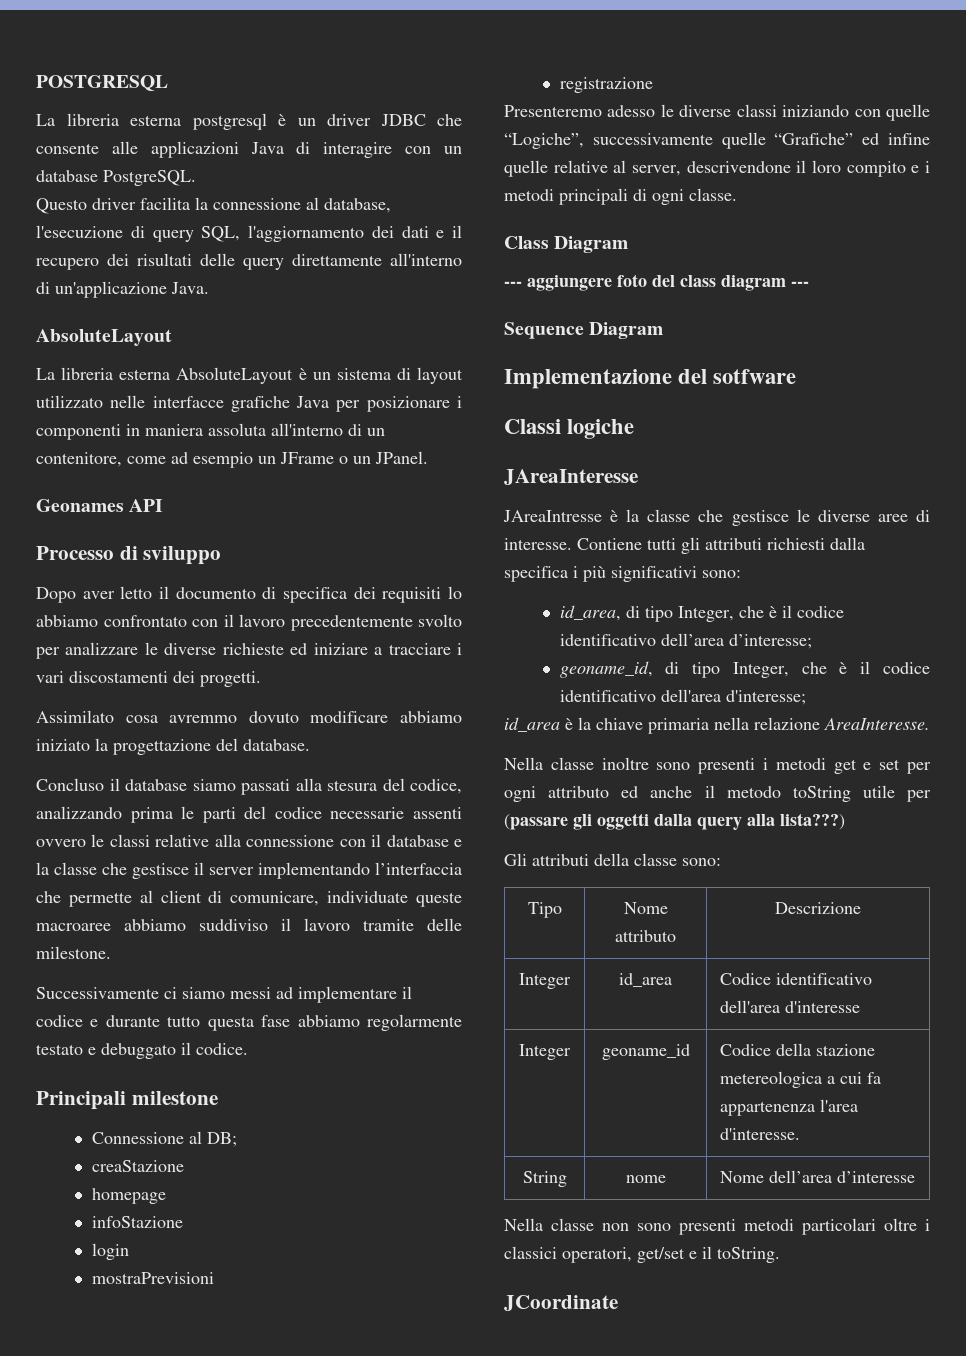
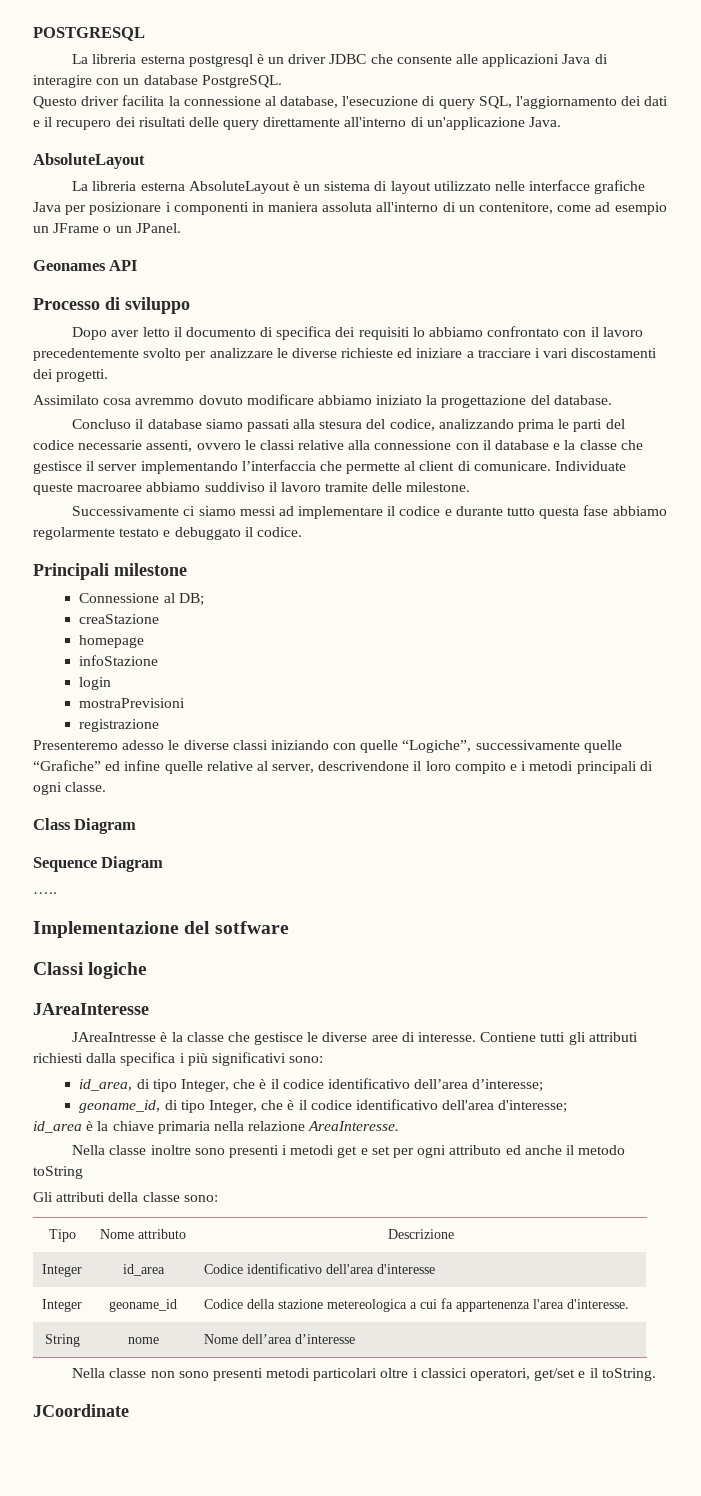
[413,807,462,819] assenti -> [146,440,193,452] assenti,
[230,891,409,906] comunicare, individuate -> [473,461,627,471] comunicare. Individuate
[504,274,809,291] // --- aggiungere foto del class diagram --- -> (137, 826) none
(664, 330) none -> [33,892,57,894] // …..
[862,785,931,802] [504,813,845,830] utile per (passare gli oggetti dalla query alla lista???) -> (83, 1172) none

